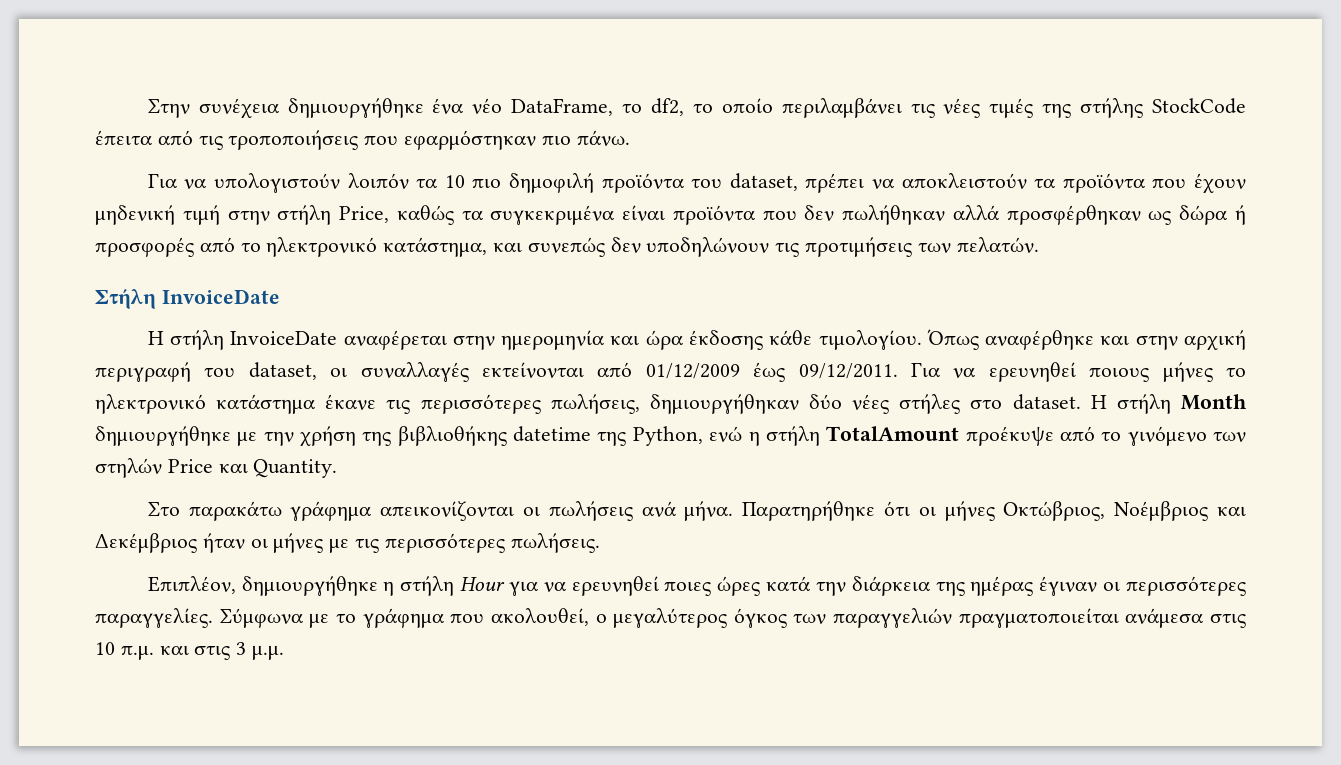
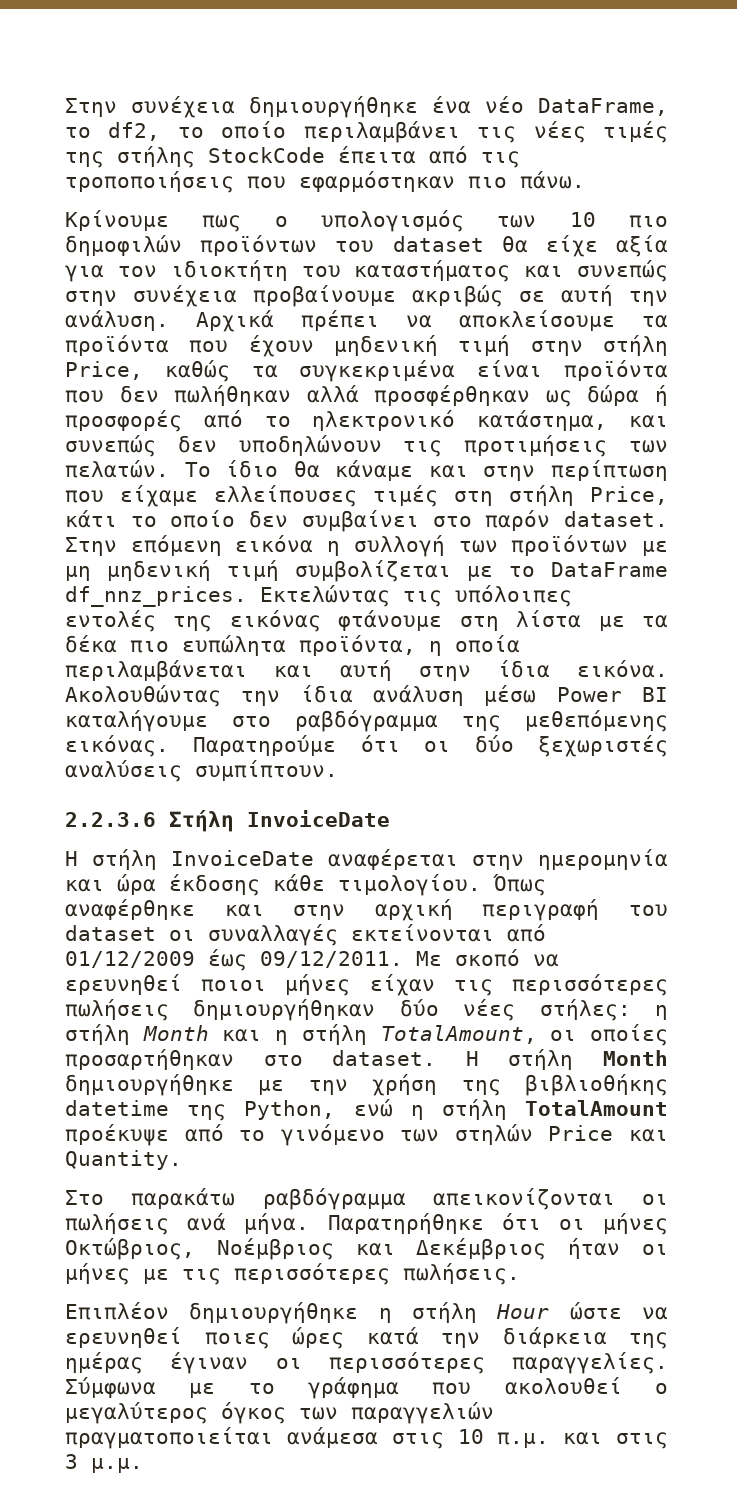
[147,173,798,193] Για να υπολογιστούν λοιπόν τα 10 πιο δημοφιλή προϊόντα του dataset, -> [65,210,668,232] [65,235,668,257] [65,260,668,282] [65,285,668,307] [65,310,274,332] Κρίνουμε πως ο υπολογισμός των 10 πιο δημοφιλών προϊόντων του dataset θα είχε αξία για τον ιδιοκτήτη του καταστήματος και συνεπώς στην συνέχεια προβαίνουμε ακριβώς σε αυτή την ανάλυση. Αρχικά
[901,173,1027,190] αποκλειστούν -> [459,310,615,331] αποκλείσουμε
(1039, 245) // -> [184,460,668,481] [65,485,668,507] [65,510,668,532] [65,535,668,557] [65,560,668,582] [65,585,572,607] [65,610,669,632] [65,635,520,656] [65,660,668,682] [65,685,668,707] [65,710,668,732] [65,735,668,757] [65,760,338,782] [65,812,156,827] Το ίδιο θα κάναμε και στην περίπτωση που είχαμε ελλείπουσες τιμές στη στήλη Price, κάτι το οποίο δεν συμβαίνει στο παρόν dataset. Στην επόμενη εικόνα η συλλογή των προϊόντων με μη μηδενική τιμή συμβολίζεται με το DataFrame df_nnz_prices. Εκτελώντας τις υπόλοιπες εντολές της εικόνας φτάνουμε στη λίστα με τα δέκα πιο ευπώλητα προϊόντα, η οποία περιλαμβάνεται και αυτή στην ίδια εικόνα. Ακολουθώντας την ίδια ανάλυση μέσω Power BI καταλήγουμε στο ραβδόγραμμα της μεθεπόμενης εικόνας. Παρατηρούμε ότι οι δύο ξεχωριστές αναλύσεις συμπίπτουν. // 2.2.3.6
[248,362,317,380] dataset, -> [65,925,156,941] dataset
[910,362,1246,382] [95,394,640,414] Για να ερευνηθεί ποιους μήνες το ηλεκτρονικό κατάστημα έκανε τις περισσότερες πωλήσεις, -> [416,949,559,967] [65,974,668,996] [65,999,169,1021] Με σκοπό να ερευνηθεί ποιοι μήνες είχαν τις περισσότερες πωλήσεις
[899,394,961,414] στήλες -> [539,999,668,1021] [65,1024,668,1046] [65,1049,234,1070] στήλες: η στήλη Month και η στήλη TotalAmount, οι οποίες προσαρτήθηκαν
[290,501,373,521] γράφημα -> [262,1188,406,1210] ραβδόγραμμα
[147,576,236,594] Επιπλέον, -> [65,1302,169,1320] Επιπλέον
[508,581,539,596] για -> [569,1302,622,1320] ώστε
[490,608,589,626] ακολουθεί, -> [504,1377,622,1395] ακολουθεί

